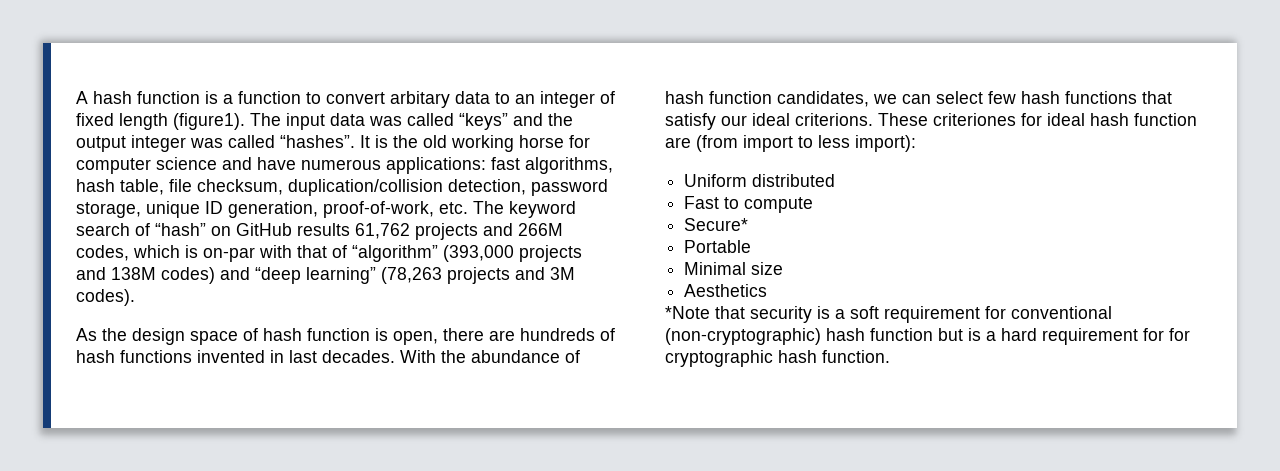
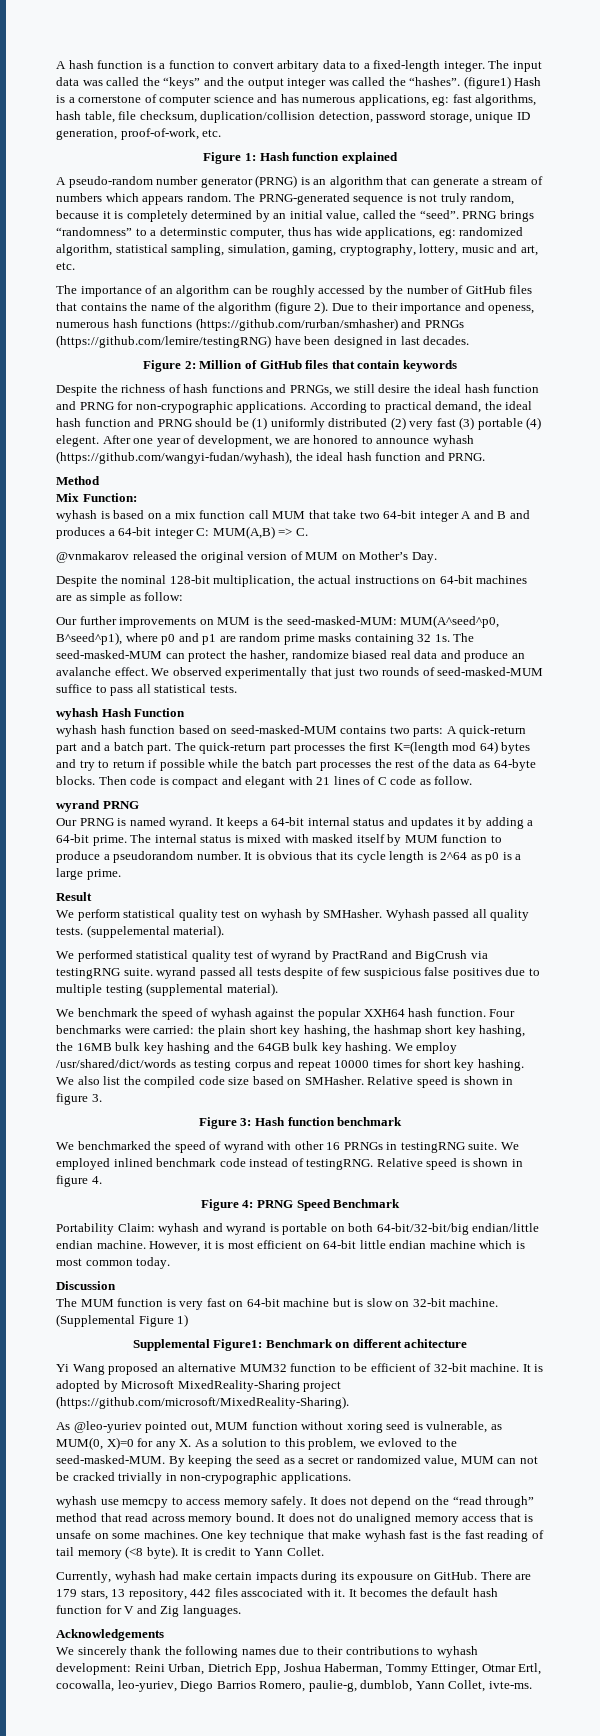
[515,91,615,108] [76,113,245,130] an integer of fixed length (figure1). -> [363,60,485,72] a fixed-length integer.
(454, 119) none -> [142,77,160,86] the
[280,135,590,152] [76,157,486,174] “hashes”. It is the old working horse for computer science and have numerous applications: -> [388,76,542,89] [56,94,450,106] the “hashes”. (figure1) Hash is a cornerstone of computer science and has numerous applications, eg:
[473,201,576,218] [76,223,563,240] [76,245,582,262] [76,267,575,284] [76,289,135,306] [76,328,615,345] [76,350,580,363] [665,91,1172,107] [665,113,1197,130] [665,135,916,152] [684,174,836,187] [684,196,814,213] [684,218,749,231] [684,240,752,253] [684,262,784,275] [684,284,768,297] [665,306,1112,323] [665,328,1190,345] [665,350,890,367] The keyword search of “hash” on GitHub results 61,762 projects and 266M codes, which is on-par with that of “algorithm” (393,000 projects and 138M codes) and “deep learning” (78,263 projects and 3M codes). // As the design space of hash function is open, there are hundreds of hash functions invented in last decades. With the abundance of hash function candidates, we can select few hash functions that satisfy our ideal criterions. These criteriones for ideal hash function are (from import to less import): // Uniform distributed // Fast to compute // Secure* // Portable // Minimal size // Aesthetics // *Note that security is a soft requirement for conventional (non-cryptographic) hash function but is a hard requirement for for cryptographic hash function. -> [203,152,398,164] [56,175,543,188] [56,193,515,205] [56,210,534,222] [56,227,524,239] [56,244,538,256] [56,262,75,270] [56,285,533,297] [56,301,535,314] [56,318,464,331] [56,335,470,348] [143,360,457,372] [56,384,540,396] [56,401,533,413] [56,417,542,430] [56,435,474,447] [56,451,486,464] [56,476,100,485] [56,493,137,502] [56,510,530,522] [56,526,308,539] [56,551,437,563] [56,575,528,587] [56,592,184,604] [56,615,500,628] [56,632,475,645] [56,650,525,662] [56,667,544,679] [56,684,237,696] [56,708,186,720] [56,725,527,737] [56,741,531,754] [56,759,536,771] [56,776,473,788] [56,800,139,812] [56,817,534,829] [56,834,502,846] [56,851,522,863] [56,868,121,880] [56,892,92,901] [56,909,530,921] [56,925,225,938] [56,950,488,962] [56,967,540,979] [56,983,278,996] [56,1008,516,1020] [56,1025,526,1037] [56,1042,458,1054] [56,1059,524,1071] [56,1076,514,1088] [56,1093,102,1105] [198,1117,403,1129] [56,1141,519,1153] [56,1158,523,1170] [56,1175,102,1187] [200,1199,401,1211] [56,1223,540,1235] [56,1240,525,1252] [56,1257,171,1269] [56,1281,116,1290] [56,1298,499,1310] [56,1314,189,1327] [132,1339,468,1351] [56,1363,544,1375] [56,1380,342,1392] [56,1396,349,1409] [56,1421,502,1433] [56,1437,458,1450] [56,1455,538,1467] [56,1472,351,1484] [56,1496,535,1508] [56,1513,534,1525] [56,1530,544,1542] [56,1546,324,1559] [56,1571,532,1583] [56,1588,498,1600] [56,1605,241,1617] [56,1629,164,1641] [56,1646,478,1658] [56,1663,542,1675] [56,1680,532,1692] // Figure 1: Hash function explained // A pseudo-random number generator (PRNG) is an algorithm that can generate a stream of numbers which appears random. The PRNG-generated sequence is not truly random, because it is completely determined by an initial value, called the “seed”. PRNG brings “randomness” to a determinstic computer, thus has wide applications, eg: randomized algorithm, statistical sampling, simulation, gaming, cryptography, lottery, music and art, etc. // The importance of an algorithm can be roughly accessed by the number of GitHub files that contains the name of the algorithm (figure 2). Due to their importance and openess, numerous hash functions (https://github.com/rurban/smhasher) and PRNGs (https://github.com/lemire/testingRNG) have been designed in last decades. // Figure 2: Million of GitHub files that contain keywords // Despite the richness of hash functions and PRNGs, we still desire the ideal hash function and PRNG for non-crypographic applications. According to practical demand, the ideal hash function and PRNG should be (1) uniformly distributed (2) very fast (3) portable (4) elegent. After one year of development, we are honored to announce wyhash (https://github.com/wangyi-fudan/wyhash), the ideal hash function and PRNG. // Method // Mix Function: // wyhash is based on a mix function call MUM that take two 64-bit integer A and B and produces a 64-bit integer C: MUM(A,B) => C. // @vnmakarov released the original version of MUM on Mother’s Day. // Despite the nominal 128-bit multiplication, the actual instructions on 64-bit machines are as simple as follow: // Our further improvements on MUM is the seed-masked-MUM: MUM(A^seed^p0, B^seed^p1), where p0 and p1 are random prime masks containing 32 1s. The seed-masked-MUM can protect the hasher, randomize biased real data and produce an avalanche effect. We observed experimentally that just two rounds of seed-masked-MUM suffice to pass all statistical tests. // wyhash Hash Function // wyhash hash function based on seed-masked-MUM contains two parts: A quick-return part and a batch part. The quick-return part processes the first K=(length mod 64) bytes and try to return if possible while the batch part processes the rest of the data as 64-byte blocks. Then code is compact and elegant with 21 lines of C code as follow. // wyrand PRNG // Our PRNG is named wyrand. It keeps a 64-bit internal status and updates it by adding a 64-bit prime. The internal status is mixed with masked itself by MUM function to produce a pseudorandom number. It is obvious that its cycle length is 2^64 as p0 is a large prime. // Result // We perform statistical quality test on wyhash by SMHasher. Wyhash passed all quality tests. (suppelemental material). // We performed statistical quality test of wyrand by PractRand and BigCrush via testingRNG suite. wyrand passed all tests despite of few suspicious false positives due to multiple testing (supplemental material). // We benchmark the speed of wyhash against the popular XXH64 hash function. Four benchmarks were carried: the plain short key hashing, the hashmap short key hashing, the 16MB bulk key hashing and the 64GB bulk key hashing. We employ /usr/shared/dict/words as testing corpus and repeat 10000 times for short key hashing. We also list the compiled code size based on SMHasher. Relative speed is shown in figure 3. // Figure 3: Hash function benchmark // We benchmarked the speed of wyrand with other 16 PRNGs in testingRNG suite. We employed inlined benchmark code instead of testingRNG. Relative speed is shown in figure 4. // Figure 4: PRNG Speed Benchmark // Portability Claim: wyhash and wyrand is portable on both 64-bit/32-bit/big endian/little endian machine. However, it is most efficient on 64-bit little endian machine which is most common today. // Discussion // The MUM function is very fast on 64-bit machine but is slow on 32-bit machine. (Supplemental Figure 1) // Supplemental Figure1: Benchmark on different achitecture // Yi Wang proposed an alternative MUM32 function to be efficient of 32-bit machine. It is adopted by Microsoft MixedReality-Sharing project (https://github.com/microsoft/MixedReality-Sharing). // As @leo-yuriev pointed out, MUM function without xoring seed is vulnerable, as MUM(0, X)=0 for any X. As a solution to this problem, we evloved to the seed-masked-MUM. By keeping the seed as a secret or randomized value, MUM can not be cracked trivially in non-crypographic applications. // wyhash use memcpy to access memory safely. It does not depend on the “read through” method that read across memory bound. It does not do unaligned memory access that is unsafe on some machines. One key technique that make wyhash fast is the fast reading of tail memory (<8 byte). It is credit to Yann Collet. // Currently, wyhash had make certain impacts during its expousure on GitHub. There are 179 stars, 13 repository, 442 files asscociated with it. It becomes the default hash function for V and Zig languages. // Acknowledgements // We sincerely thank the following names due to their contributions to wyhash development: Reini Urban, Dietrich Epp, Joshua Haberman, Tommy Ettinger, Otmar Ertl, cocowalla, leo-yuriev, Diego Barrios Romero, paulie-g, dumblob, Yann Collet, ivte-ms.

